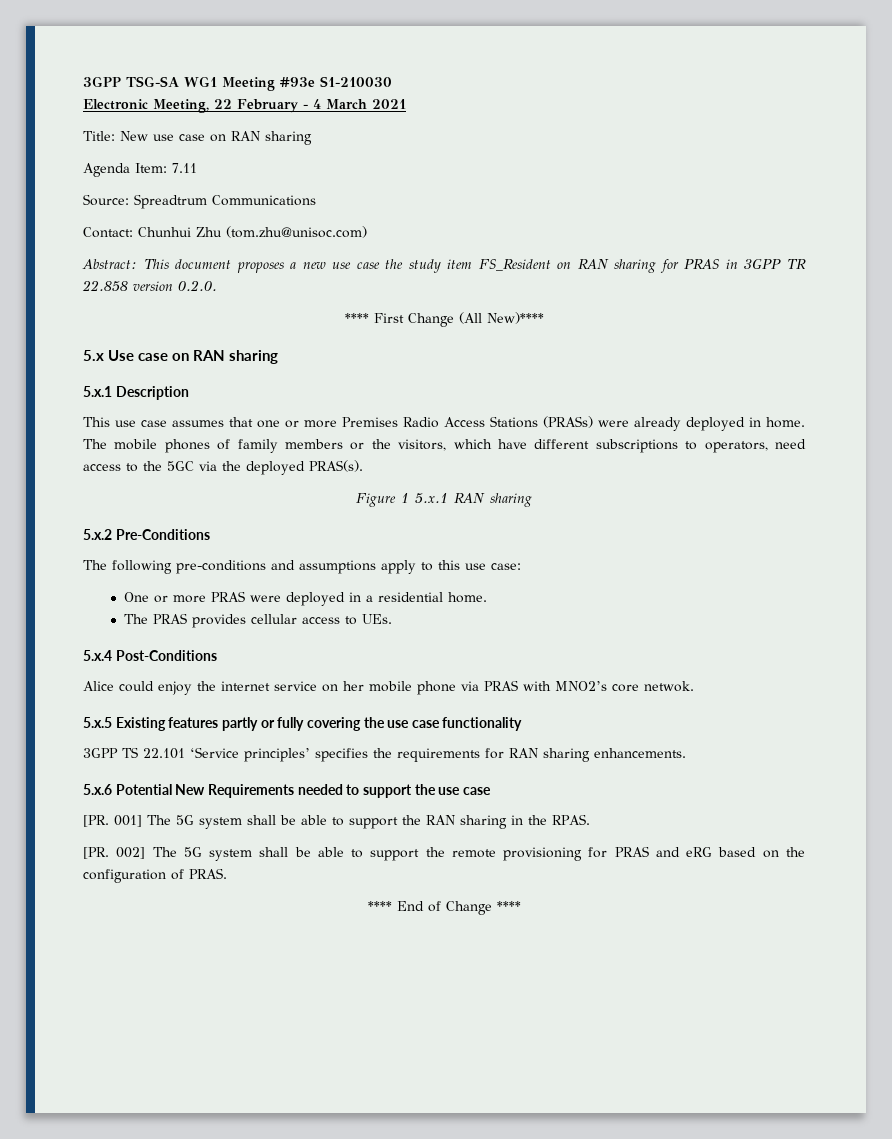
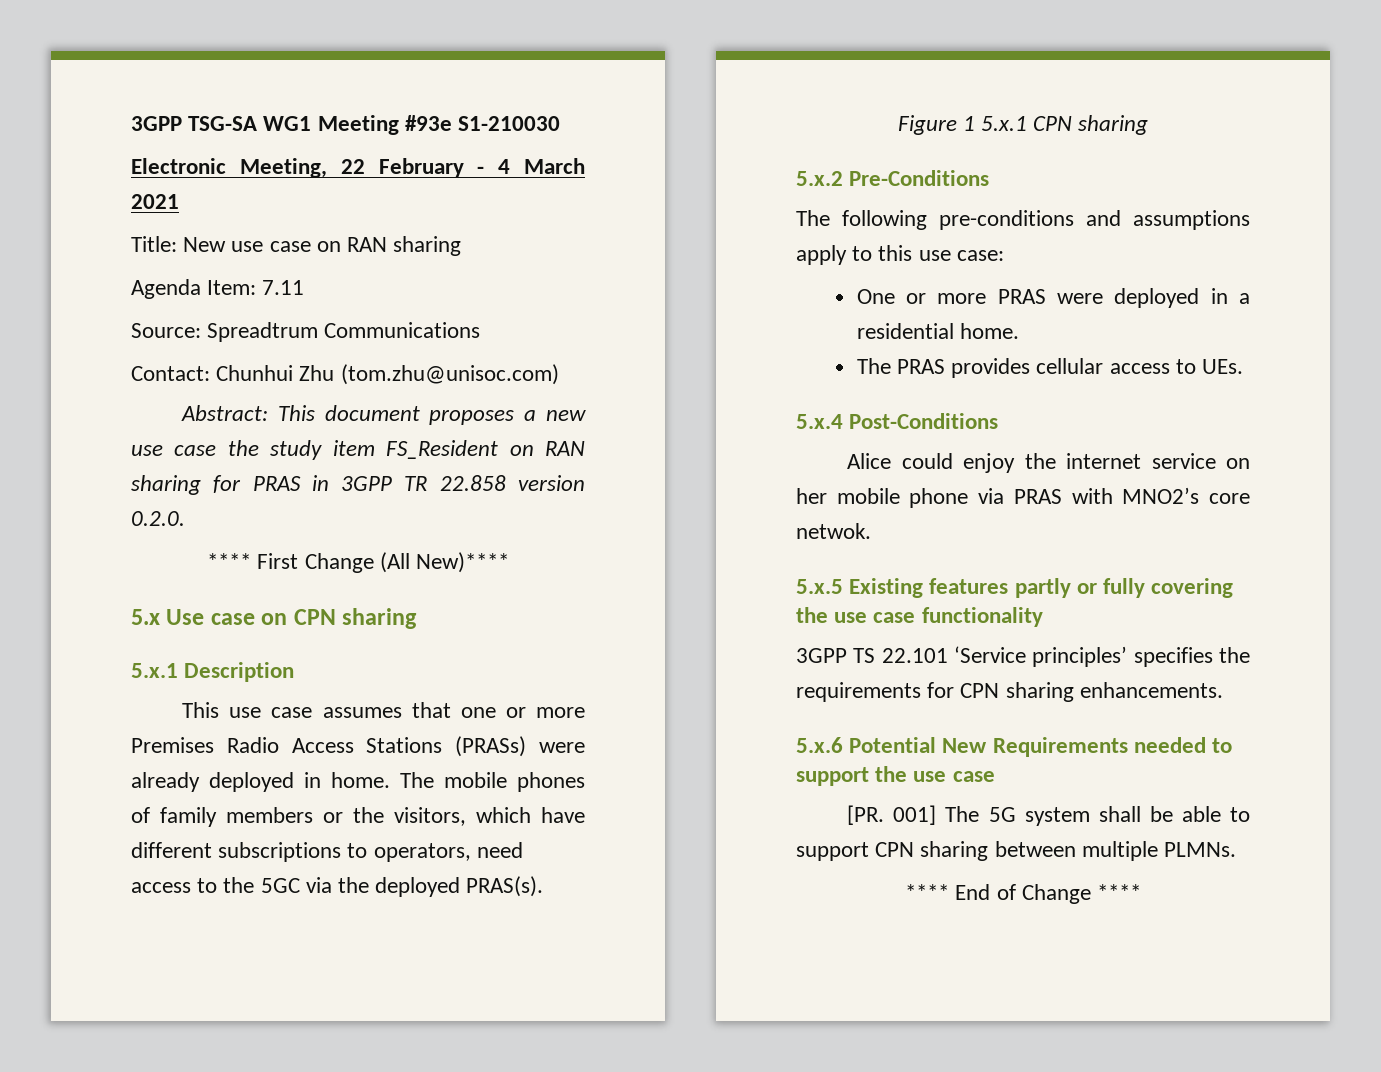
[193,350,226,361] RAN -> [293,609,336,625] CPN
[454,493,485,504] RAN -> [1033,116,1073,131] CPN
[509,748,538,758] RAN -> [960,683,1000,698] CPN
[402,814,590,829] [83,846,806,861] [83,868,227,883] the RAN sharing in the RPAS. // [PR. 002] The 5G system shall be able to support the remote provisioning for PRAS and eRG based on the configuration of PRAS. -> [875,841,1237,861] CPN sharing between multiple PLMNs.

